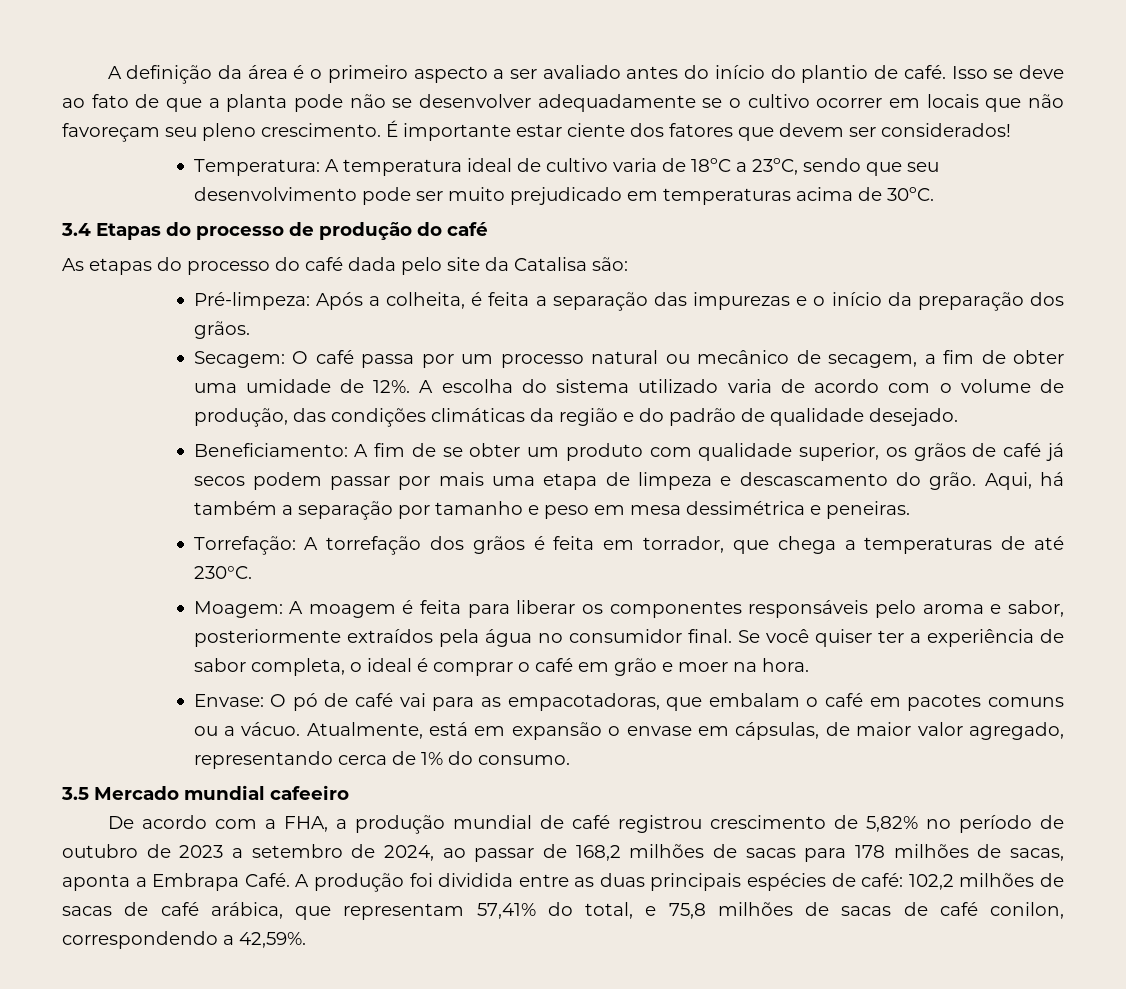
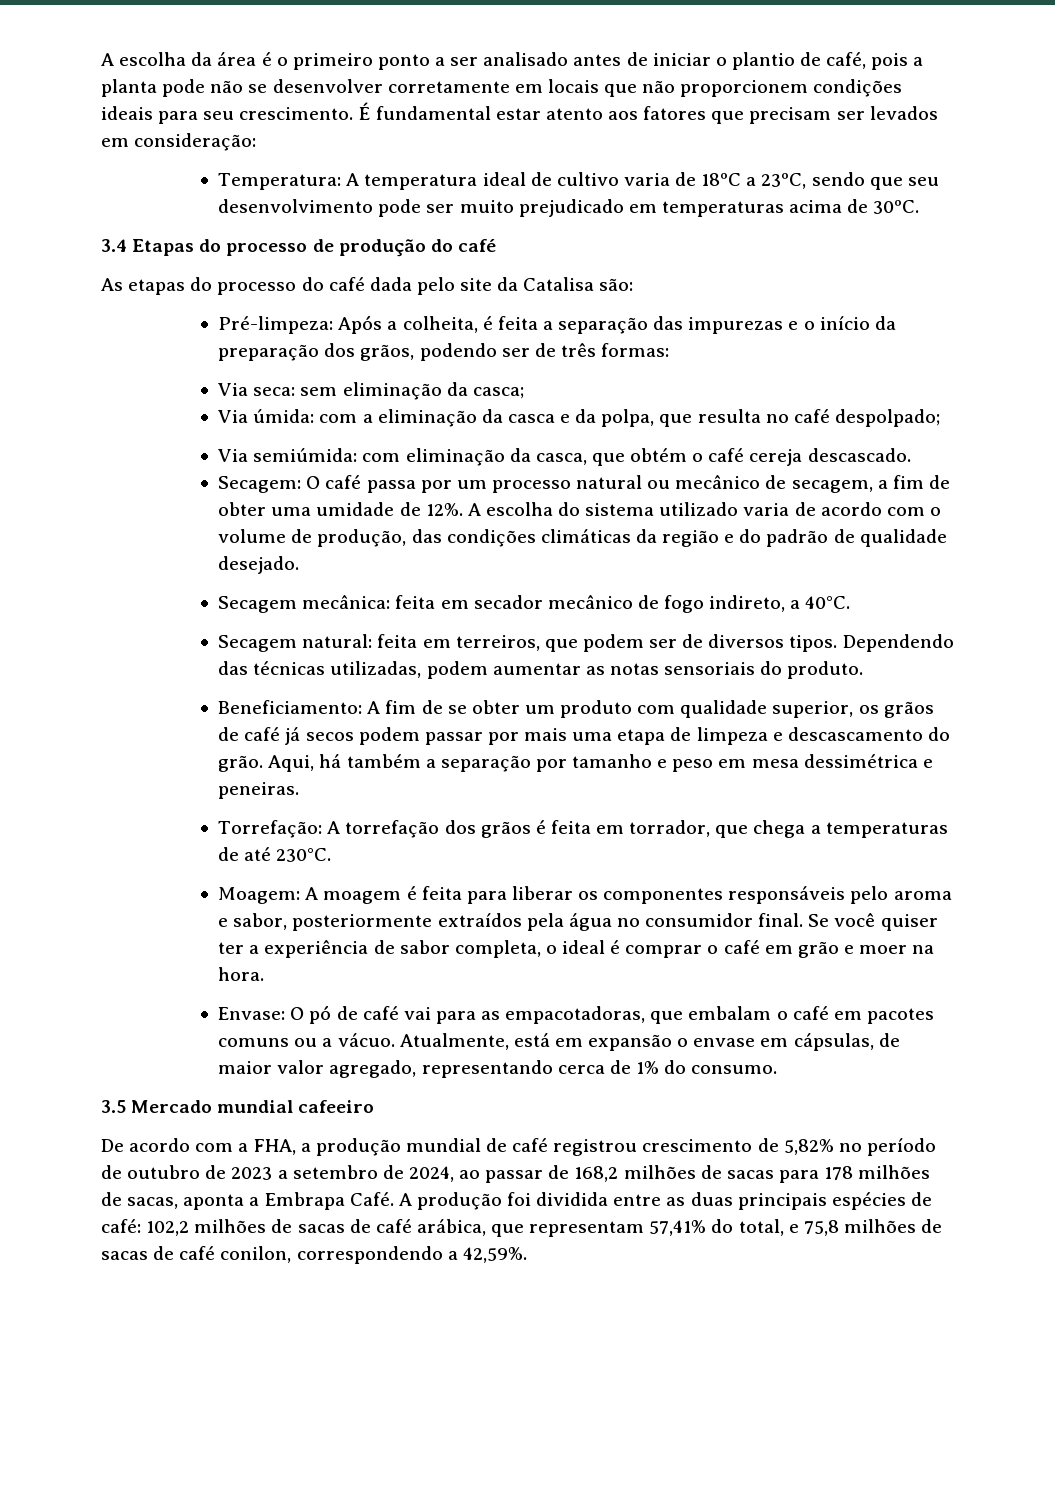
[107,65,213,84] A definição -> [101,52,187,66] A escolha
[413,66,488,83] aspecto -> [377,54,430,70] ponto
[542,65,1064,83] [62,94,202,112] avaliado antes do início do plantio de café. Isso se deve ao fato de que -> [483,52,909,70] analisado antes de iniciar o plantio de café, pois
[537,94,1064,112] [62,120,1011,142] adequadamente se o cultivo ocorrer em locais que não favoreçam seu pleno crescimento. É importante estar ciente dos fatores que devem ser considerados! -> [387,79,903,97] [101,102,938,124] [101,133,257,151] corretamente em locais que não proporcionem condições ideais para seu crescimento. É fundamental estar atento aos fatores que precisam ser levados em consideração:
[193,321,250,339] grãos. -> [360,343,670,361] [218,382,524,400] [218,409,941,427] [218,448,911,466] grãos, podendo ser de três formas: // Via seca: sem eliminação da casca; // Via úmida: com a eliminação da casca e da polpa, que resulta no café despolpado; // Via semiúmida: com eliminação da casca, que obtém o café cereja descascado.
(958, 417) none -> [218,595,851,613] [218,634,954,652] [218,661,864,679] // Secagem mecânica: feita em secador mecânico de fogo indireto, a 40°C. // Secagem natural: feita em terreiros, que podem ser de diversos tipos. Dependendo das técnicas utilizadas, podem aumentar as notas sensoriais do produto.

